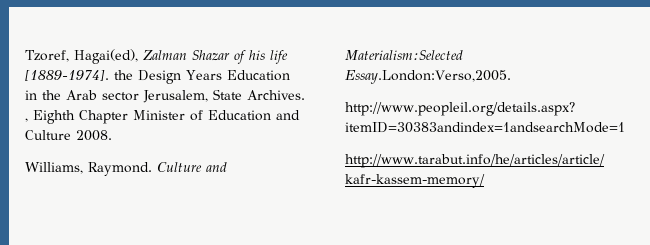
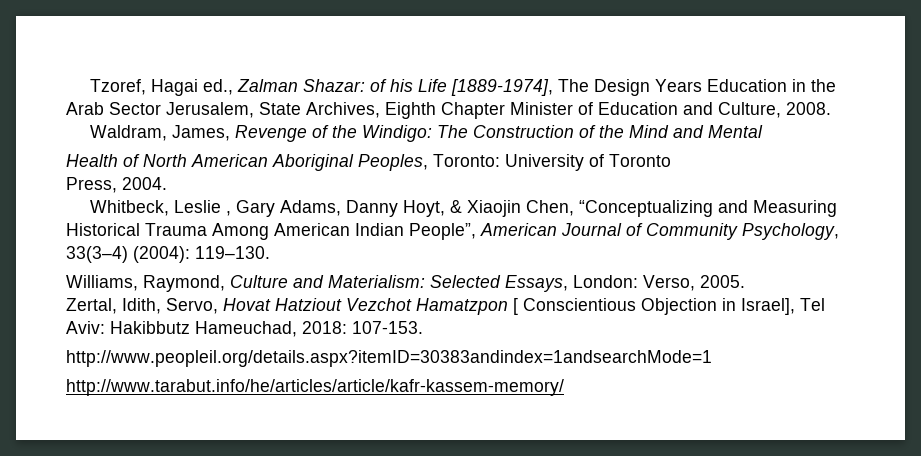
[74,49,288,64] [25,70,133,81] Hagai(ed), Zalman Shazar of his life [1889-1974]. the -> [151,79,590,96] Hagai ed., Zalman Shazar: of his Life [1889-1974], The
[102,92,139,101] sector -> [109,102,161,115] Sector
[247,90,305,100] [25,118,28,122] Archives. , -> [306,102,380,118] Archives,
[25,130,71,140] Culture -> [718,102,781,118] Culture,
(112, 135) none -> [90,125,764,142] [66,154,671,171] [66,177,167,193] [90,200,838,217] [66,223,839,240] [66,246,270,263] // Waldram, James, Revenge of the Windigo: The Construction of the Mind and Mental // Health of North American Aboriginal Peoples, Toronto: University of Toronto // Press, 2004. // Whitbeck, Leslie , Gary Adams, Danny Hoyt, & Xiaojin Chen, “Conceptualizing and Measuring Historical Trauma Among American Indian People”, American Journal of Community Psychology, 33(3–4) (2004): 119–130.
[88,162,152,176] Raymond. -> [143,275,225,292] Raymond,
[345,50,463,60] [345,70,511,84] Materialism:Selected Essay.London:Verso,2005. -> [328,275,745,292] [66,298,825,315] [66,321,423,337] Materialism: Selected Essays, London: Verso, 2005. // Zertal, Idith, Servo, Hovat Hatziout Vezchot Hamatzpon [ Conscientious Objection in Israel], Tel Aviv: Hakibbutz Hameuchad, 2018: 107-153.

